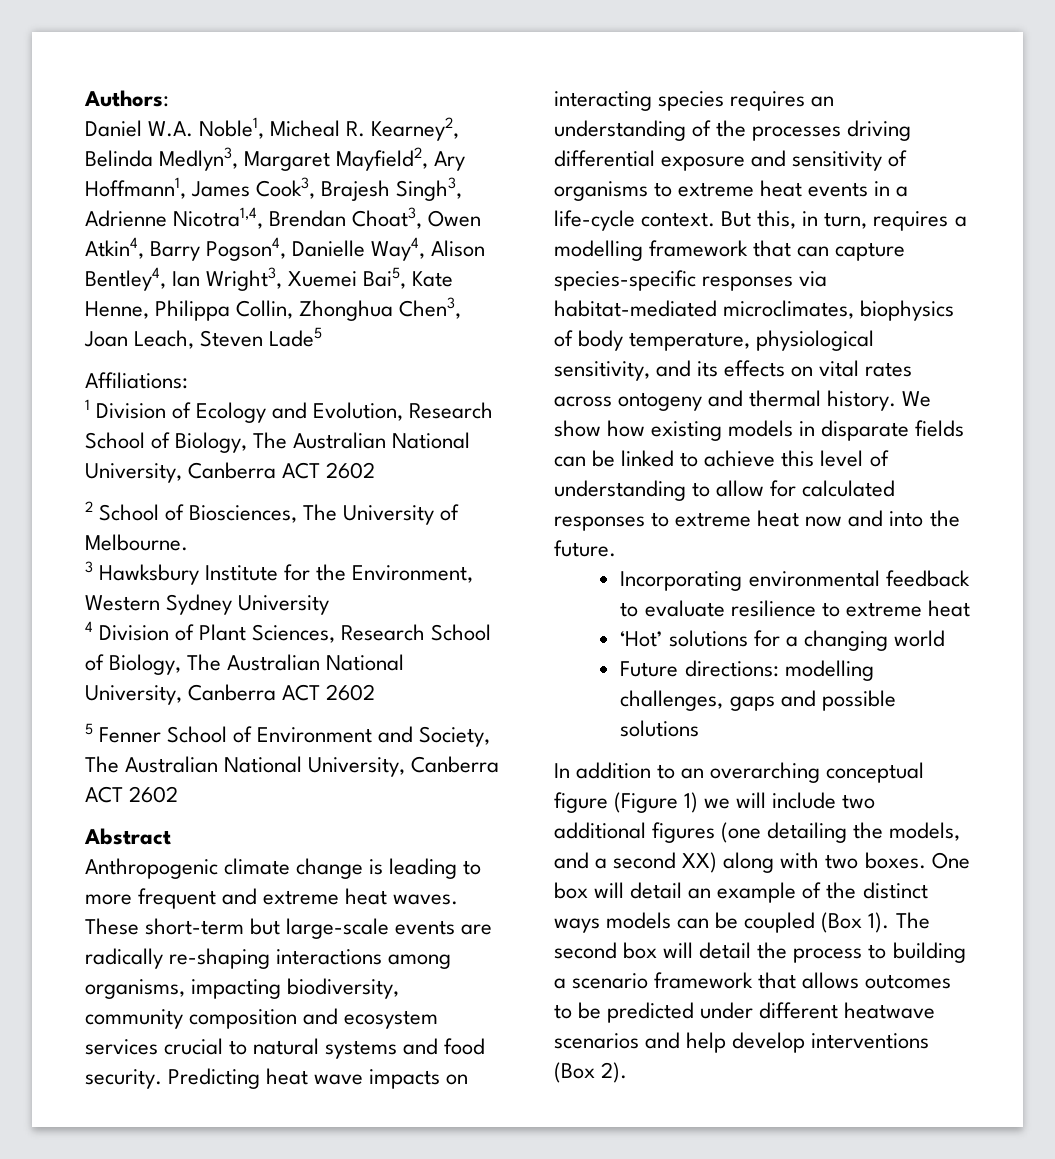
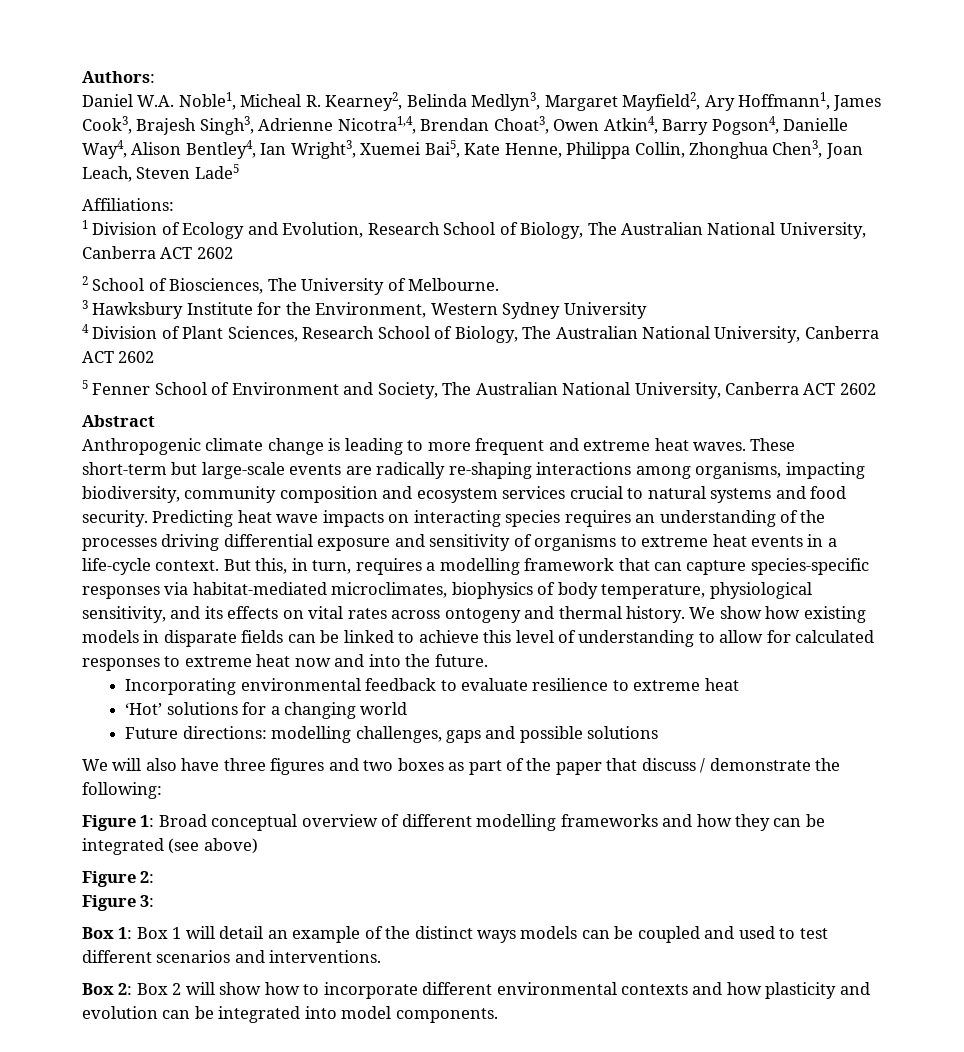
[554,762,925,783] [554,792,876,813] [554,822,961,843] [554,852,970,873] [554,882,588,899] In addition to an overarching conceptual figure (Figure 1) we will include two additional figures (one detailing the models, and a second XX) along with two boxes. One box -> [82,758,841,775] [82,782,162,799] [82,814,825,831] [82,838,258,855] [82,871,155,887] [82,895,155,911] [82,927,182,939] We will also have three figures and two boxes as part of the paper that discuss / demonstrate the following: // Figure 1: Broad conceptual overview of different modelling frameworks and how they can be integrated (see above) // Figure 2: // Figure 3: // Box 1: Box 1
[821,912,930,933] [554,942,966,963] [554,972,952,989] [554,1002,936,1023] [554,1032,930,1053] [554,1062,628,1083] (Box 1). The second box will detail the process to building a scenario framework that allows outcomes to be predicted under different heatwave scenarios and help develop interventions (Box 2). -> [704,926,828,939] [82,950,382,963] [82,982,870,999] [82,1006,498,1023] and used to test different scenarios and interventions. // Box 2: Box 2 will show how to incorporate different environmental contexts and how plasticity and evolution can be integrated into model components.

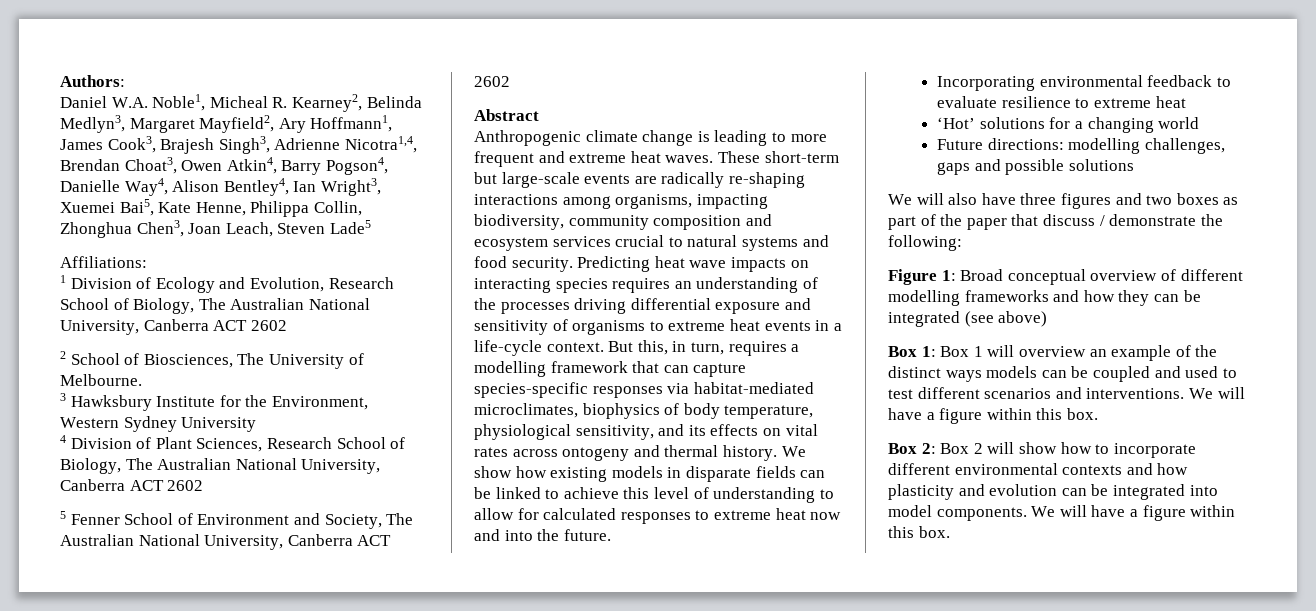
[82,871,155,887] [82,895,155,911] // Figure 2: // Figure 3: -> (1048, 319) none
[219,926,264,939] detail -> [1018,346,1086,357] overview
(382, 956) none -> [1188,387,1245,399] [888,408,1098,424] We will have a figure within this box.
(498, 1015) none -> [1031,505,1236,521] [888,526,950,538] We will have a figure within this box.

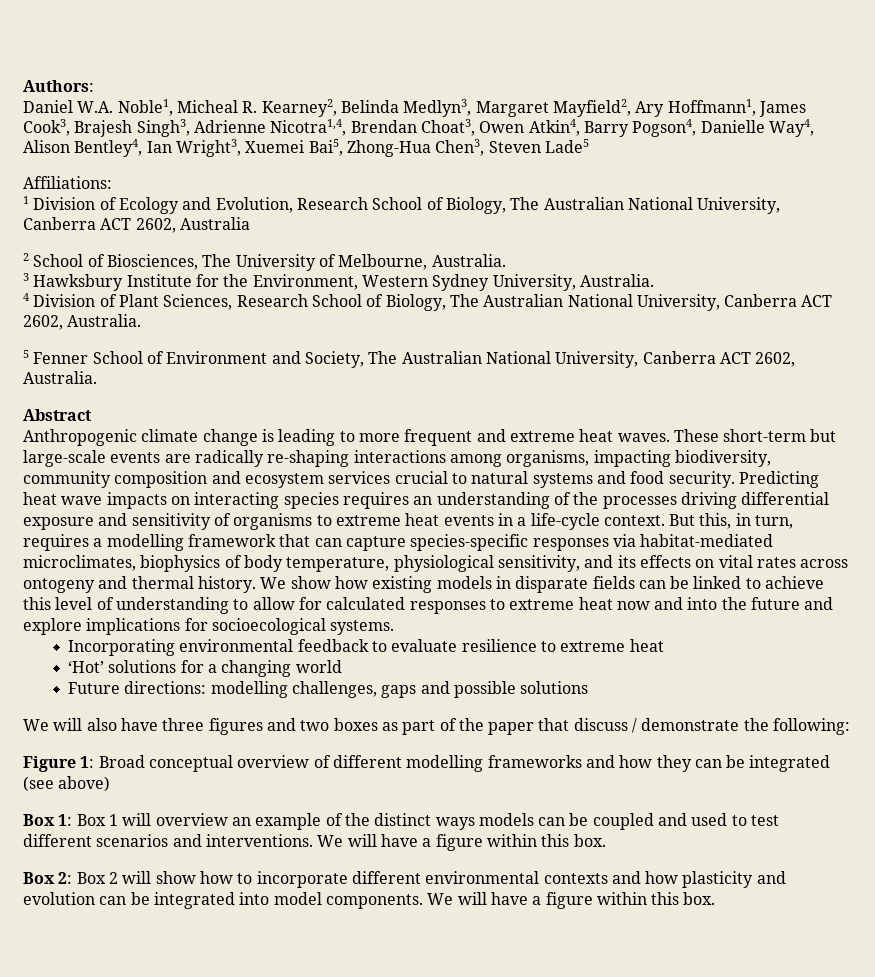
[158,201,362,217] [60,220,273,238] Kate Henne, Philippa Collin, Zhonghua Chen3, Joan Leach, -> [346,139,485,157] Zhong-Hua Chen3,
[250,320,287,331] 2602 -> [135,217,250,233] 2602, Australia
[60,374,142,386] Melbourne. -> [338,254,506,270] Melbourne, Australia.
[181,417,257,432] University -> [492,274,654,291] University, Australia.
[167,480,204,491] 2602 -> [23,314,142,330] 2602, Australia.
[474,76,510,87] 2602 -> [755,352,796,367] [23,371,97,384] 2602, Australia.
[563,529,611,541] future. -> [751,597,834,610] [23,618,395,635] future and explore implications for socioecological systems.

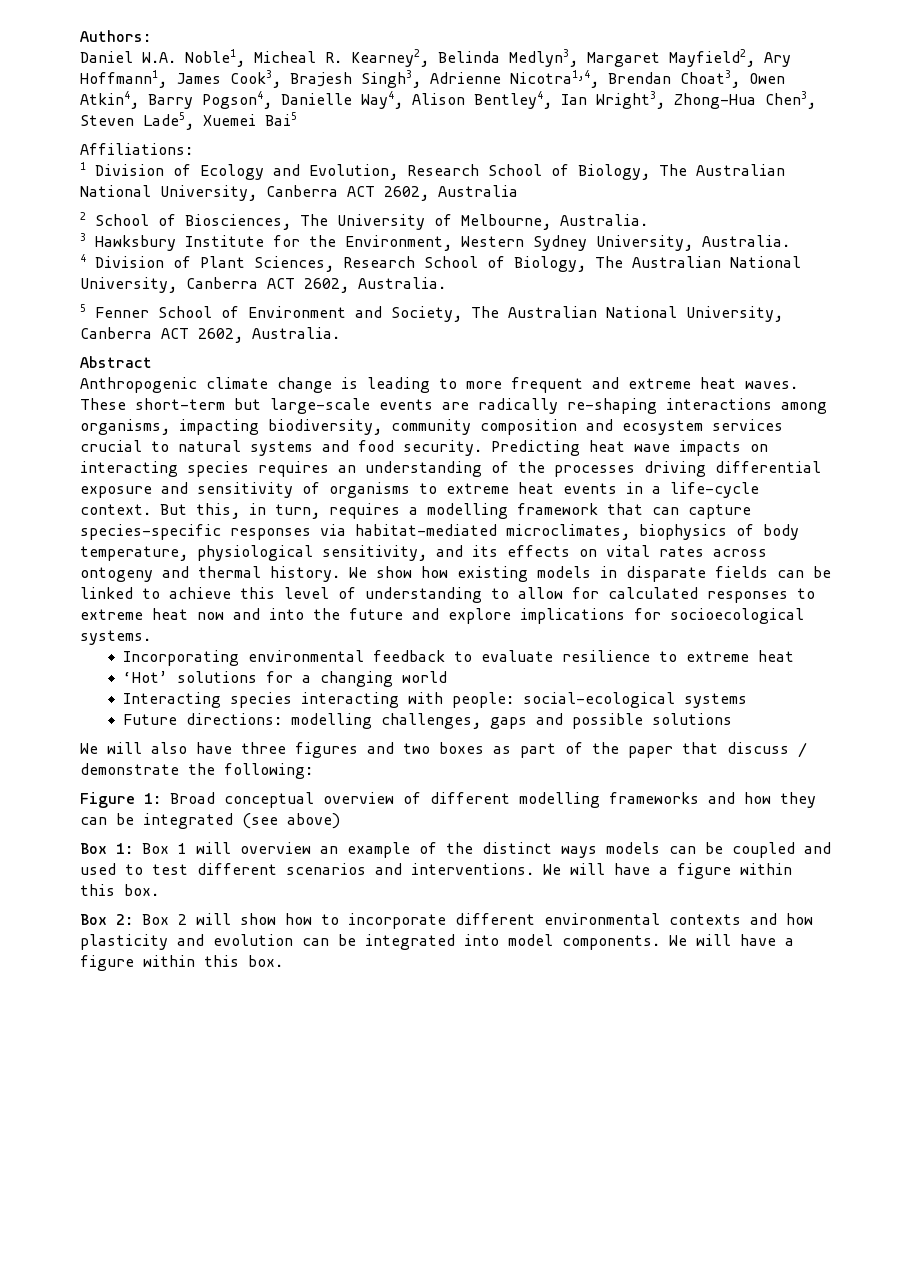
[245,139,343,156] Xuemei Bai5, -> (665, 100) none
[544,139,589,153] Lade5 -> [143,112,297,130] Lade5, Xuemei Bai5
(342, 666) none -> [123,692,748,708] // Interacting species interacting with people: social-ecological systems

